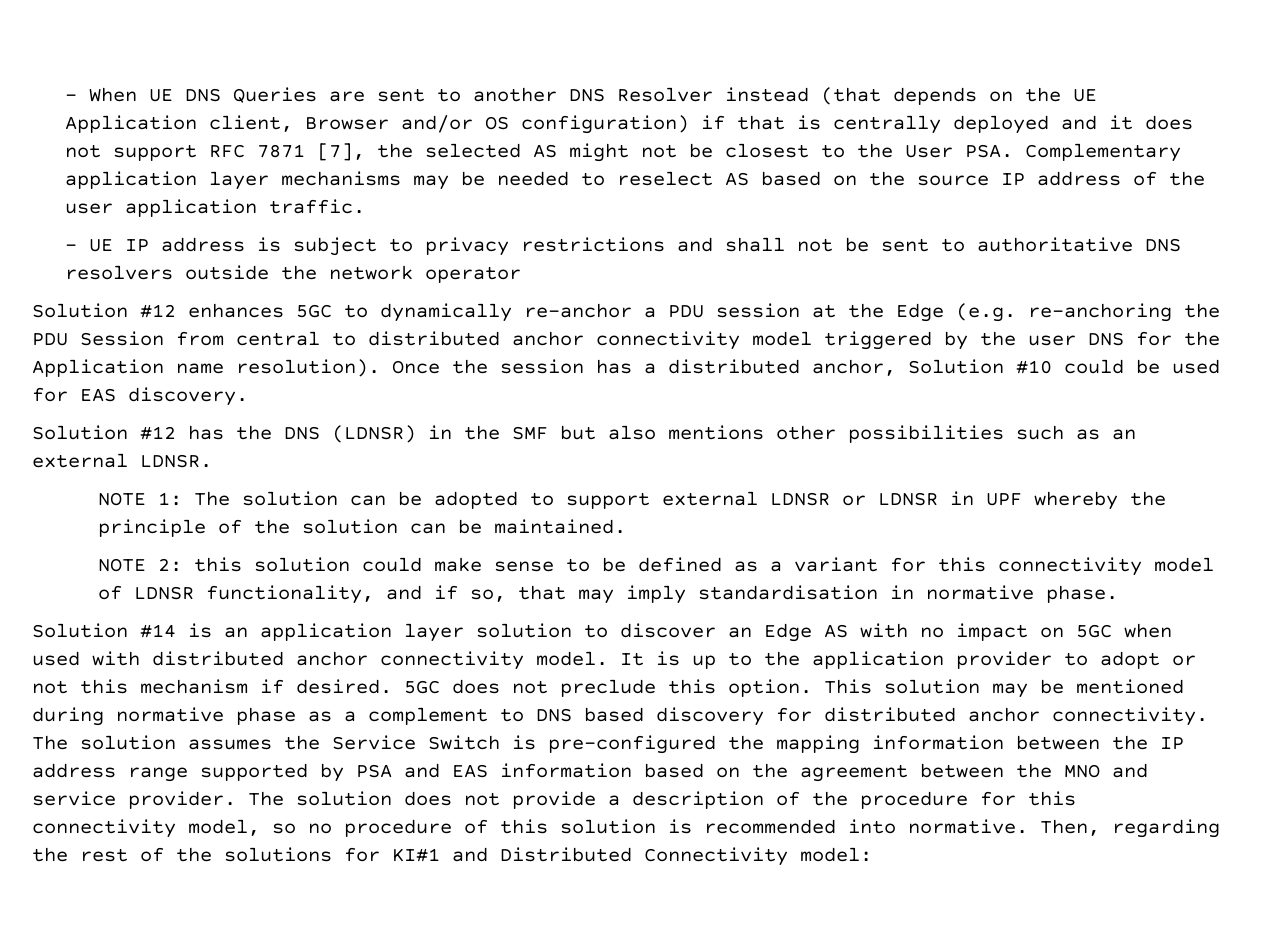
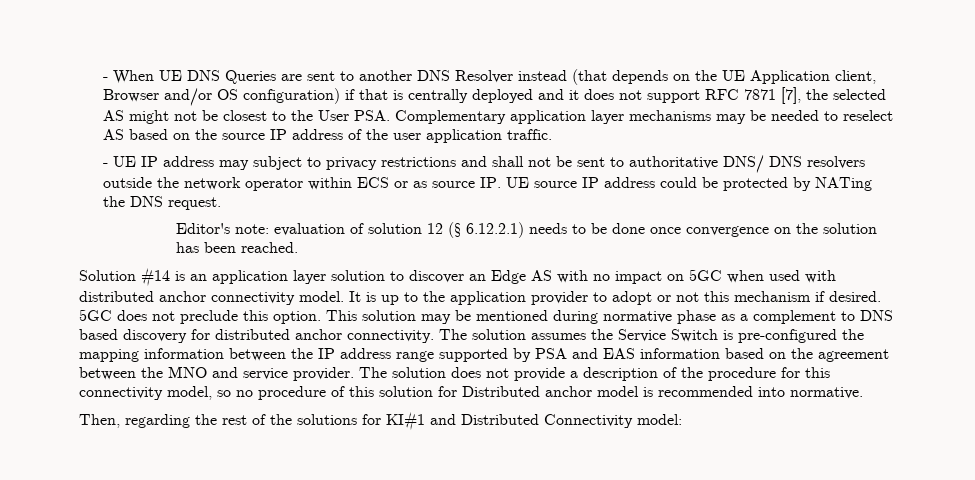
[257,237,282,252] is -> [219,160,250,170] may
(1134, 244) none -> [723,155,765,173] DNS/
[32,303,1220,322] [32,331,1220,350] [32,359,1220,377] [32,387,248,406] [32,425,1136,443] [32,453,212,468] [98,491,1167,510] [98,519,627,537] [98,557,1215,576] [98,585,1119,604] // Solution #12 enhances 5GC to dynamically re-anchor a PDU session at the Edge (e.g. re-anchoring the PDU Session from central to distributed anchor connectivity model triggered by the user DNS for the Application name resolution). Once the session has a distributed anchor, Solution #10 could be used for EAS discovery. // Solution #12 has the DNS (LDNSR) in the SMF but also mentions other possibilities such as an external LDNSR. // NOTE 1: The solution can be adopted to support external LDNSR or LDNSR in UPF whereby the principle of the solution can be maintained. // NOTE 2: this solution could make sense to be defined as a variant for this connectivity model of LDNSR functionality, and if so, that may imply standardisation in normative phase. -> [308,177,873,191] [103,196,222,210] [175,222,877,238] [175,242,298,253] within ECS or as source IP. UE source IP address could be protected by NATing the DNS request. // Editor's note: evaluation of solution 12 (§ 6.12.2.1) needs to be done once convergence on the solution has been reached.
(656, 826) none -> [438,386,639,397] for Distributed anchor model
(1028, 826) none -> (863, 393) //

